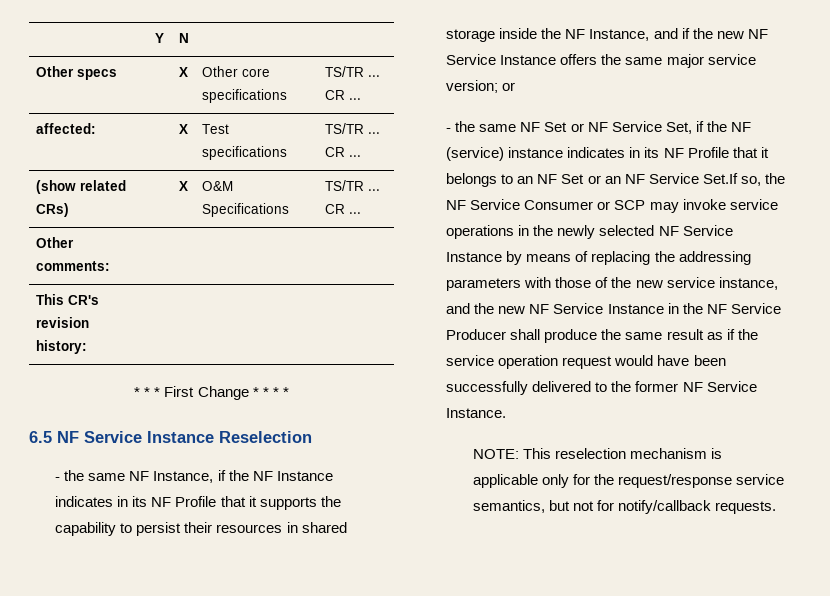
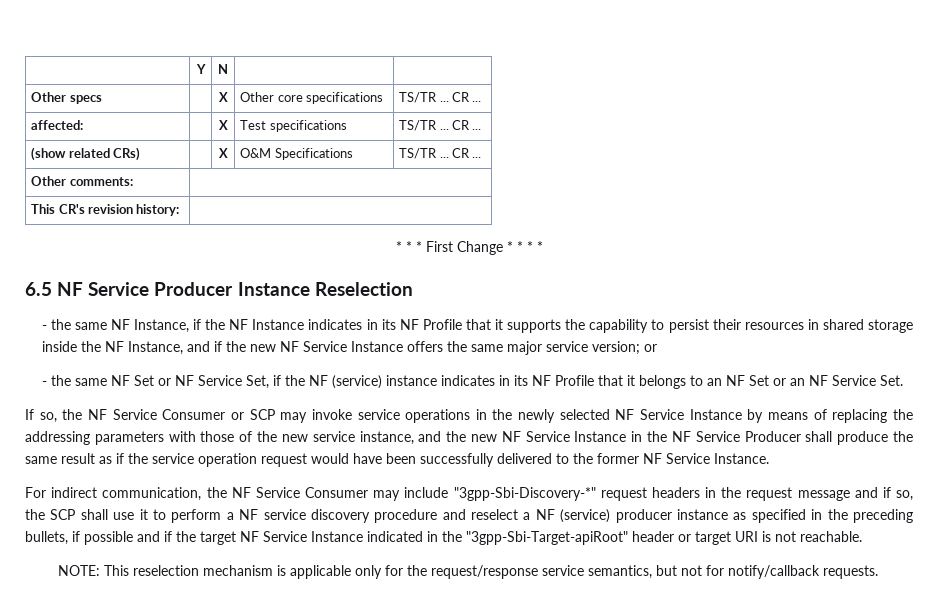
(142, 437) none -> [154,282,234,296] Producer
[702,173,738,184] Set.If -> [879,375,903,386] [25,409,34,420] Set. // If
(507, 413) none -> [25,487,913,501] [25,509,914,523] [25,531,862,545] // For indirect communication, the NF Service Consumer may include "3gpp-Sbi-Discovery-*" request headers in the request message and if so, the SCP shall use it to perform a NF service discovery procedure and reselect a NF (service) producer instance as specified in the preceding bullets, if possible and if the target NF Service Instance indicated in the "3gpp-Sbi-Target-apiRoot" header or target URI is not reachable.

